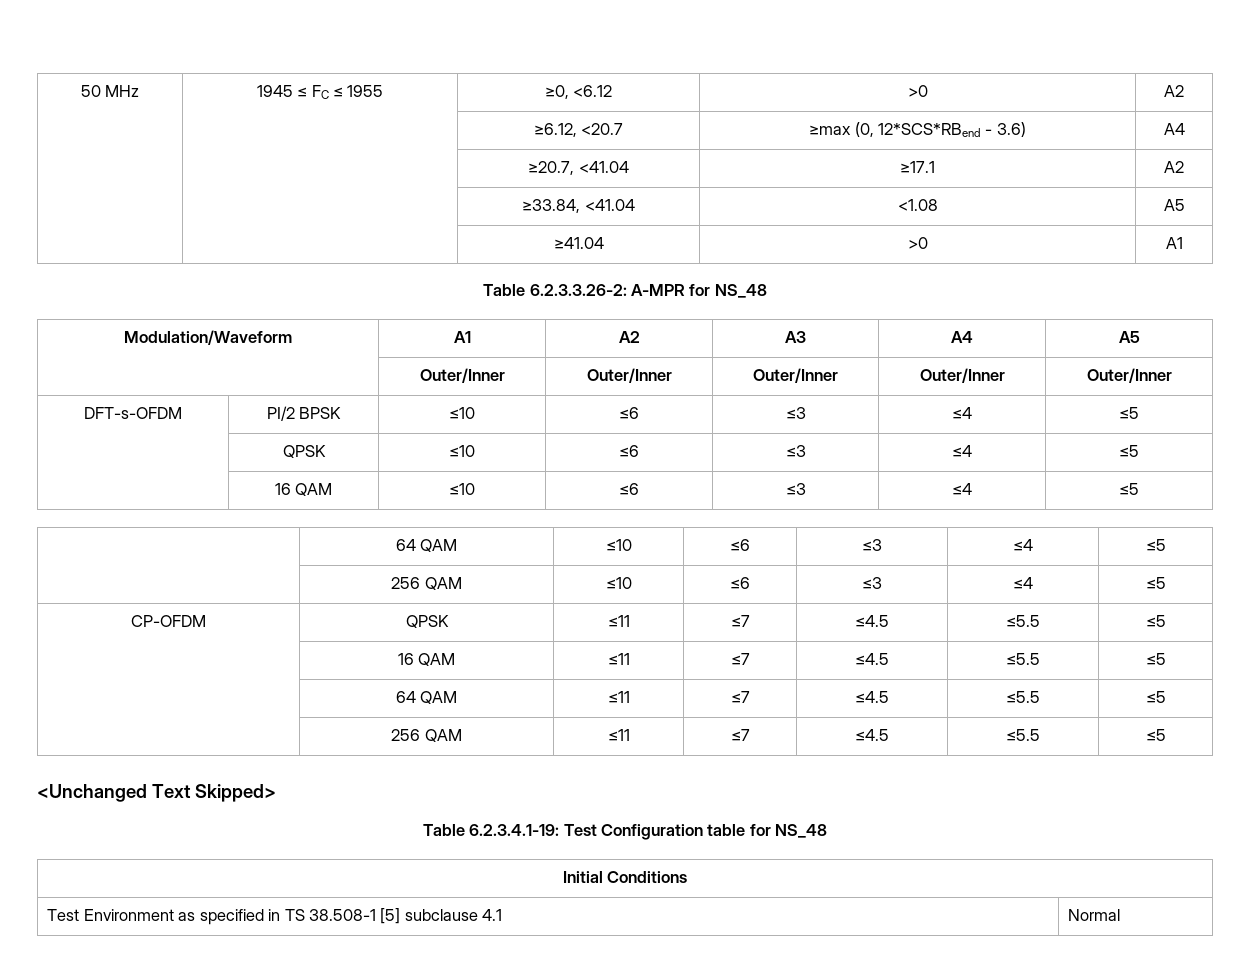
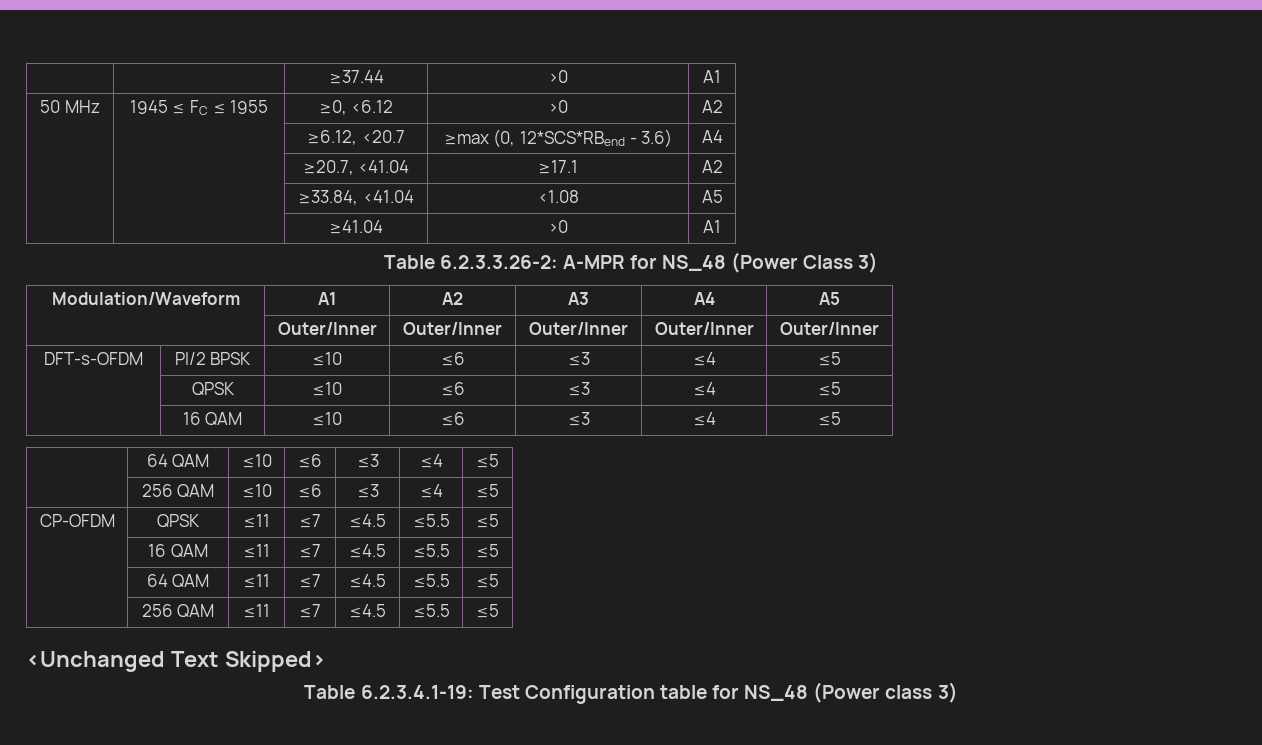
(80, 91) none -> [328,70,384,84] [548,70,568,83] [703,70,721,83] | | ≥37.44 | >0 | A1 //
(767, 291) none -> [731,252,879,273] (Power Class 3)
[562,871,688,883] [47,908,503,925] [1068,909,1121,921] // Initial Conditions // Test Environment as specified in TS 38.508-1 [5] subclause 4.1 | Normal -> [813,682,958,703] (Power class 3)

